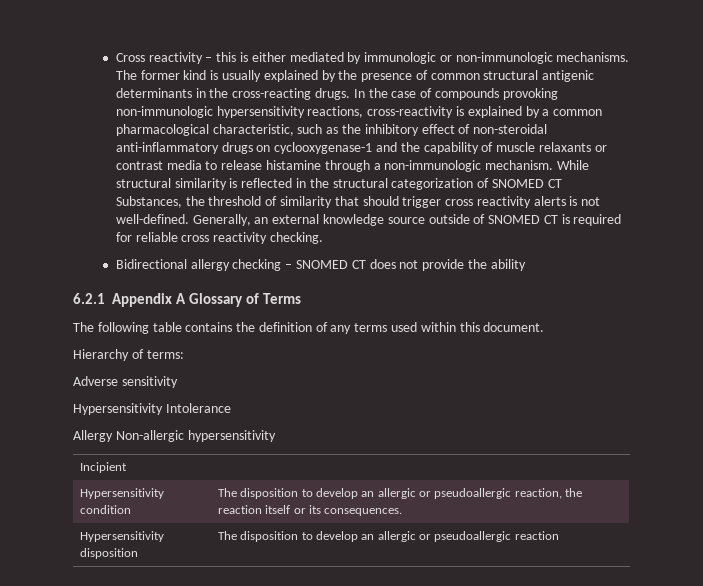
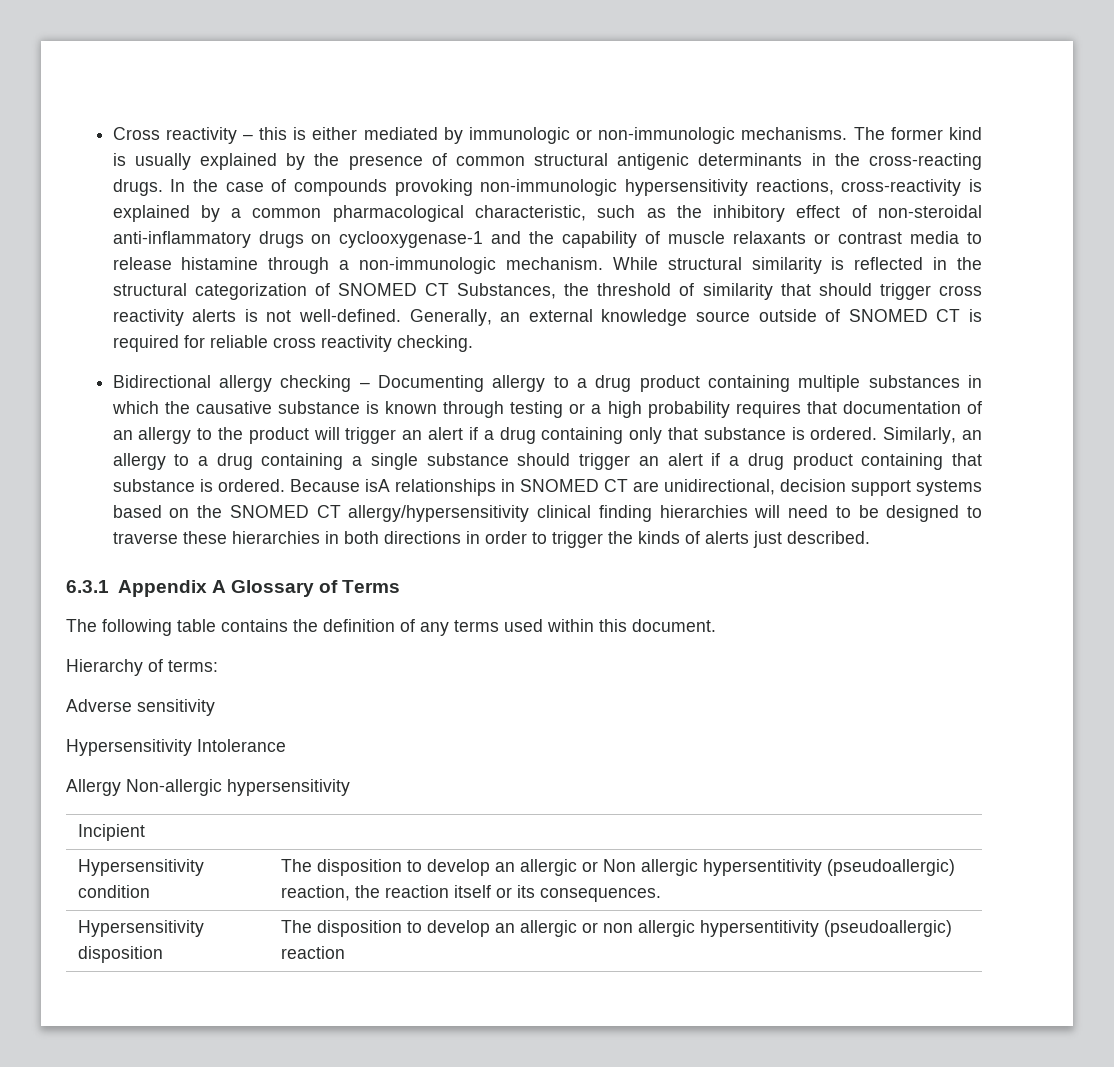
[295,259,526,271] [73,293,105,304] SNOMED CT does not provide the ability // 6.2.1 -> [377,375,982,392] [111,401,983,418] [112,427,983,444] [112,453,983,470] [112,479,983,496] [112,505,983,522] [112,531,870,548] [66,580,109,593] Documenting allergy to a drug product containing multiple substances in which the causative substance is known through testing or a high probability requires that documentation of an allergy to the product will trigger an alert if a drug containing only that substance is ordered. Similarly, an allergy to a drug containing a single substance should trigger an alert if a drug product containing that substance is ordered. Because isA relationships in SNOMED CT are unidirectional, decision support systems based on the SNOMED CT allergy/hypersensitivity clinical finding hierarchies will need to be designed to traverse these hierarchies in both directions in order to trigger the kinds of alerts just described. // 6.3.1
[434,488,512,499] pseudoallergic -> [603,859,956,876] Non allergic hypersentitivity (pseudoallergic)
[434,531,512,542] pseudoallergic -> [603,920,953,937] non allergic hypersentitivity (pseudoallergic)

